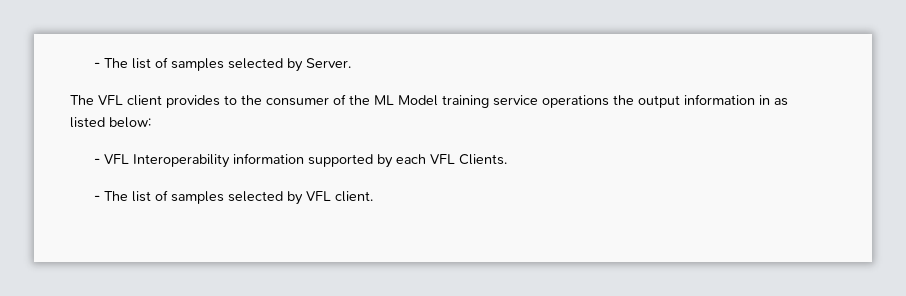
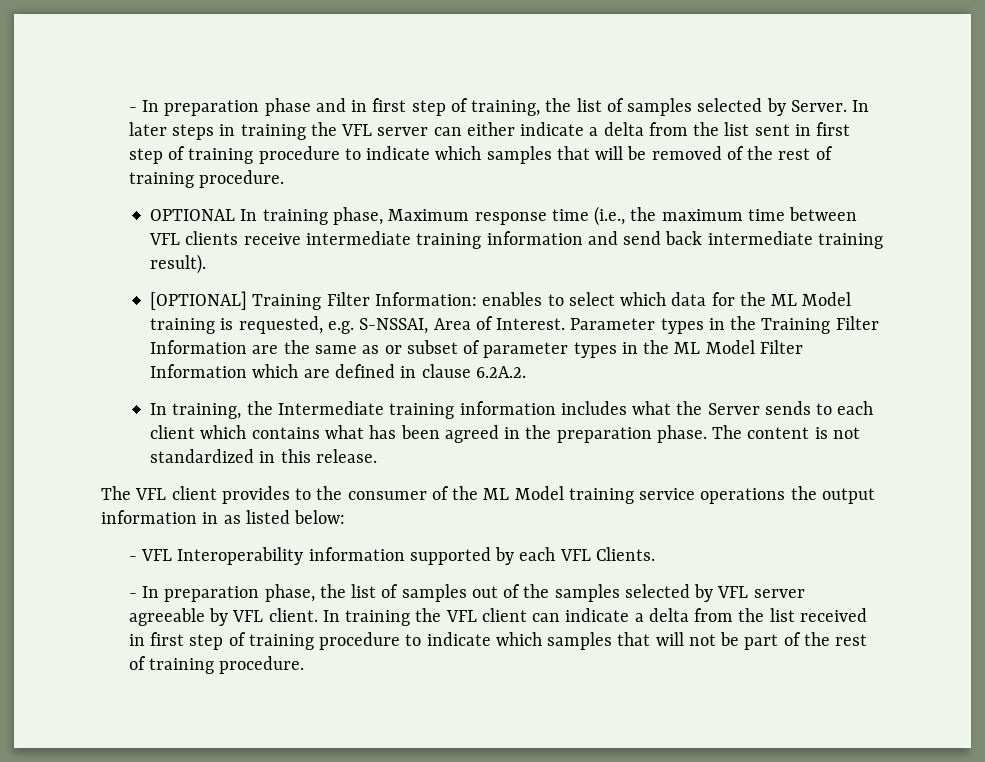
[94,58,129,68] - The -> [128,98,572,116] - In preparation phase and in first step of training, the
(352, 63) none -> [852,100,870,112] [128,122,851,140] [128,146,833,164] [128,170,285,188] [150,206,858,226] [149,231,883,249] [150,254,207,274] [150,291,852,310] [150,316,879,334] [150,340,803,358] [150,364,526,378] [150,401,874,419] [150,425,860,443] [150,449,377,463] In later steps in training the VFL server can either indicate a delta from the list sent in first step of training procedure to indicate which samples that will be removed of the rest of training procedure. // OPTIONAL In training phase, Maximum response time (i.e., the maximum time between VFL clients receive intermediate training information and send back intermediate training result). // [OPTIONAL] Training Filter Information: enables to select which data for the ML Model training is requested, e.g. S-NSSAI, Area of Interest. Parameter types in the Training Filter Information are the same as or subset of parameter types in the ML Model Filter Information which are defined in clause 6.2A.2. // In training, the Intermediate training information includes what the Server sends to each client which contains what has been agreed in the preparation phase. The content is not standardized in this release.
[104,190,374,205] The list of samples selected by VFL client. -> [142,584,805,602] [128,608,867,626] [128,632,868,650] [128,656,305,674] In preparation phase, the list of samples out of the samples selected by VFL server agreeable by VFL client. In training the VFL client can indicate a delta from the list received in first step of training procedure to indicate which samples that will not be part of the rest of training procedure.

